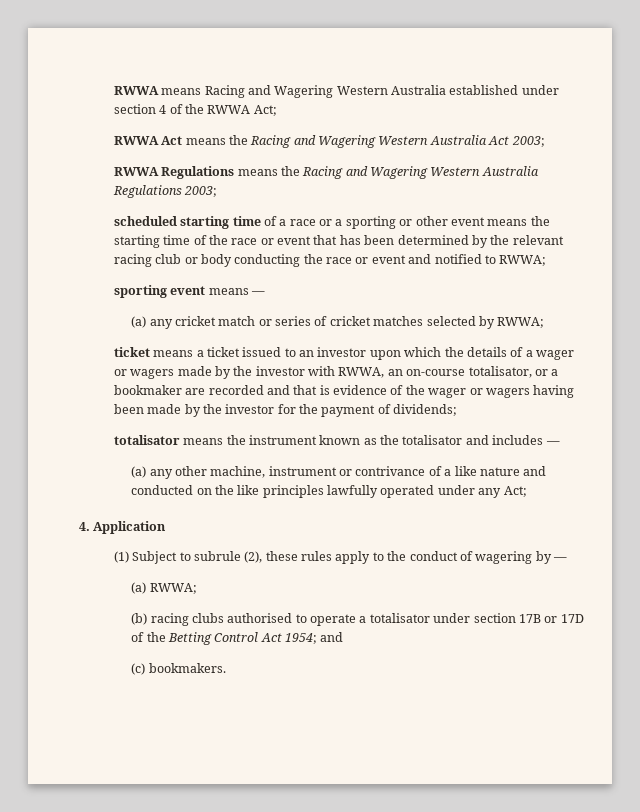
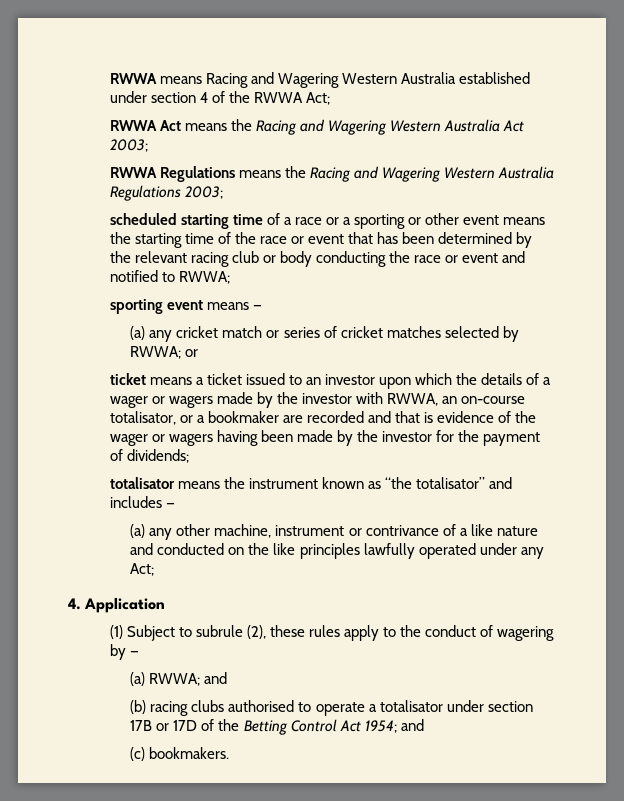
(545, 322) none -> [185,349,199,357] or
[380,435,463,445] the totalisator -> [384,477,485,489] “the totalisator”
(197, 588) none -> [204,672,228,684] and

